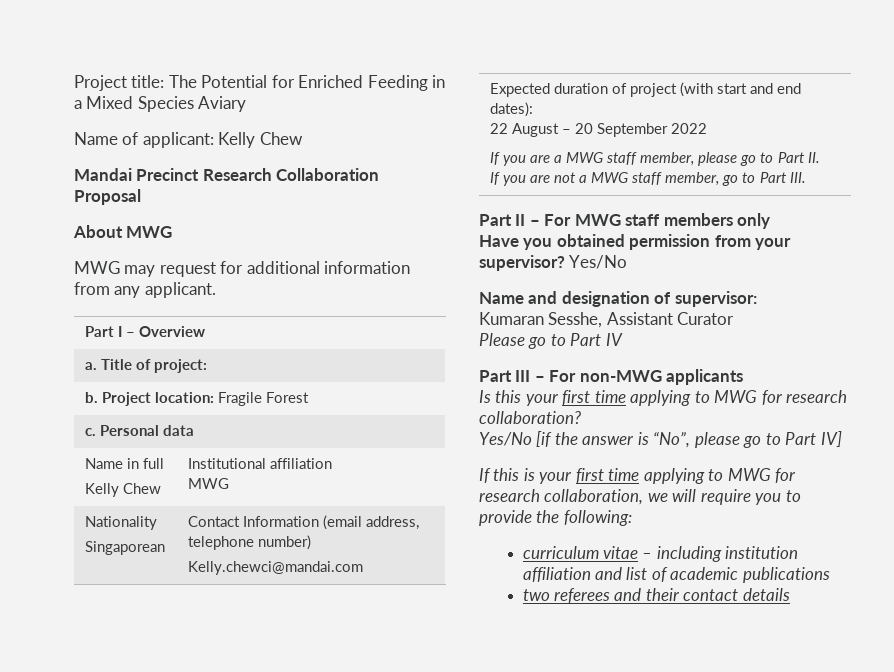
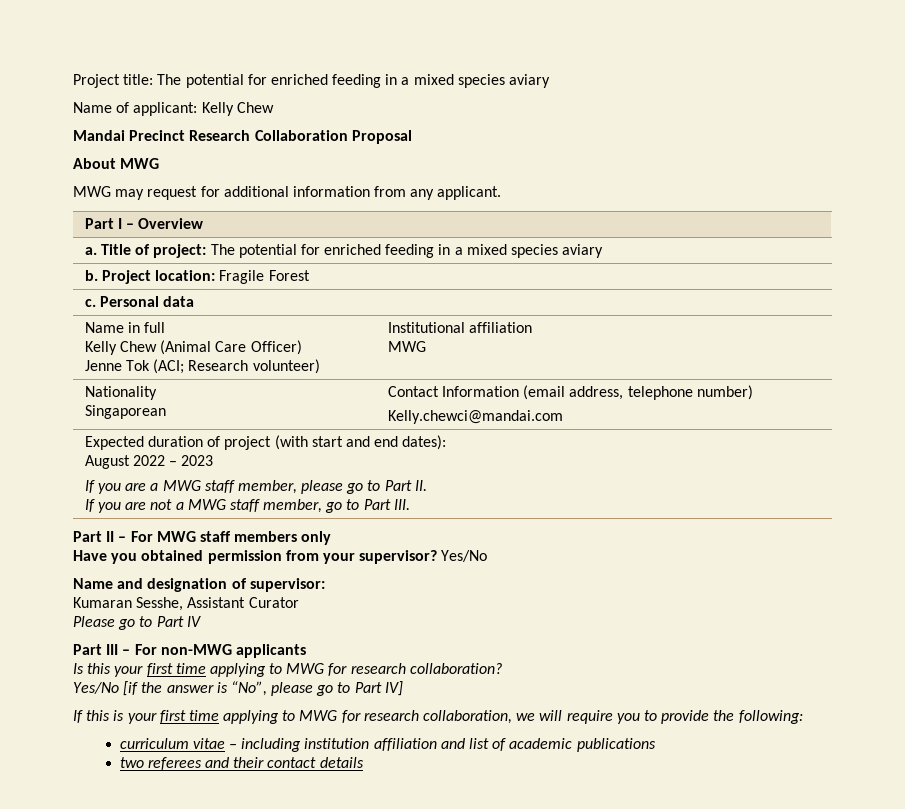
[201,75,446,91] [74,96,247,112] Potential for Enriched Feeding in a Mixed Species Aviary -> [185,74,551,88] potential for enriched feeding in a mixed species aviary
(208, 366) none -> [210,244,604,258] The potential for enriched feeding in a mixed species aviary
(162, 488) none -> [160,340,302,355] [84,359,320,374] (Animal Care Officer) // Jenne Tok (ACI; Research volunteer)
[490,123,708,137] 22 August – 20 September 2022 -> [84,455,214,469] August 2022 – 2023

